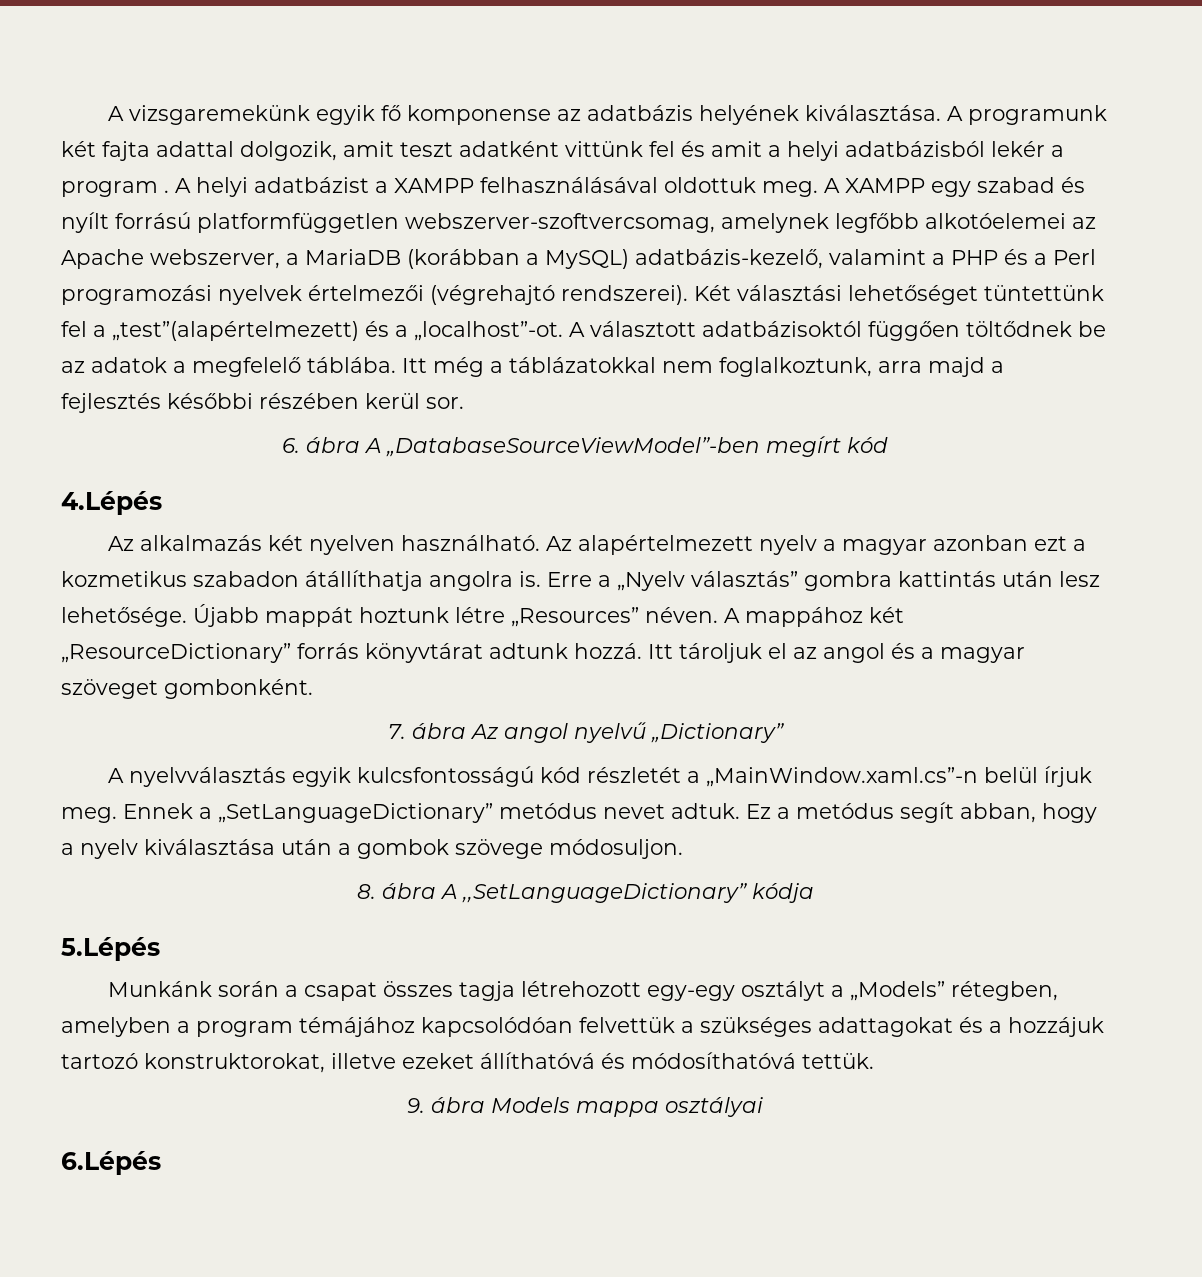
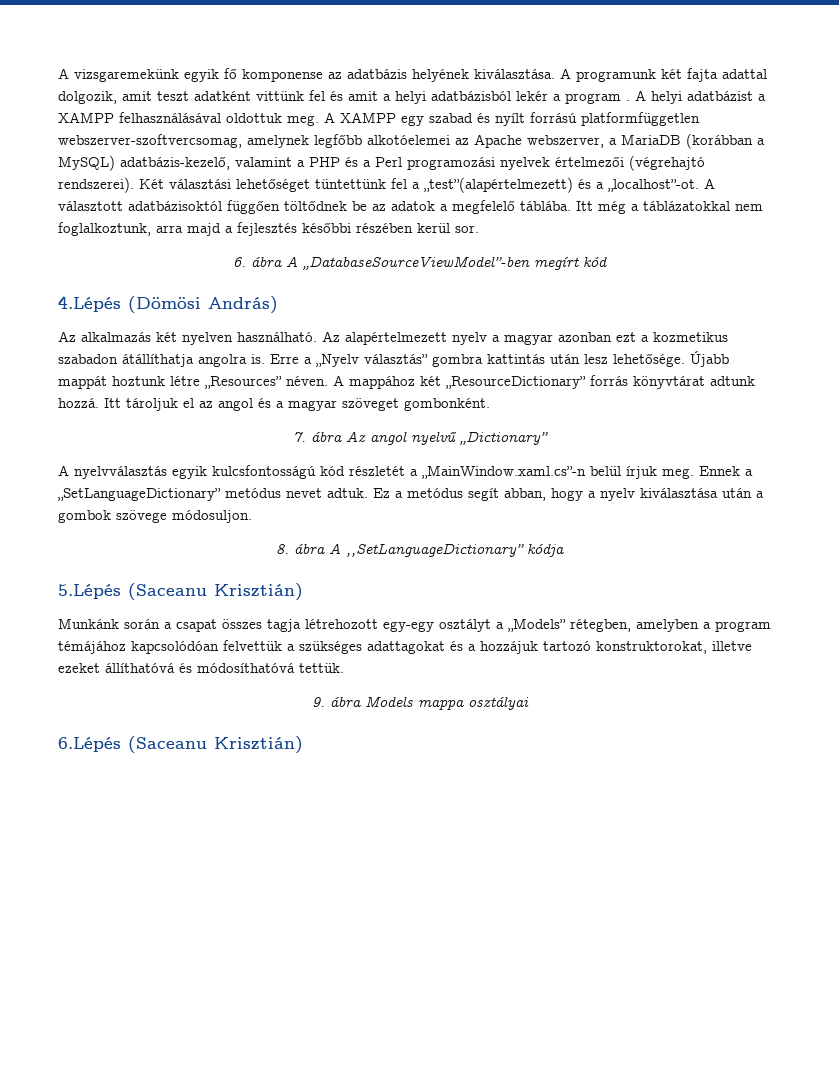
(162, 503) none -> [128,296,278,314] (Dömösi András)
(160, 949) none -> [128,583,303,601] (Saceanu Krisztián)
(161, 1163) none -> [128,736,303,754] (Saceanu Krisztián)

